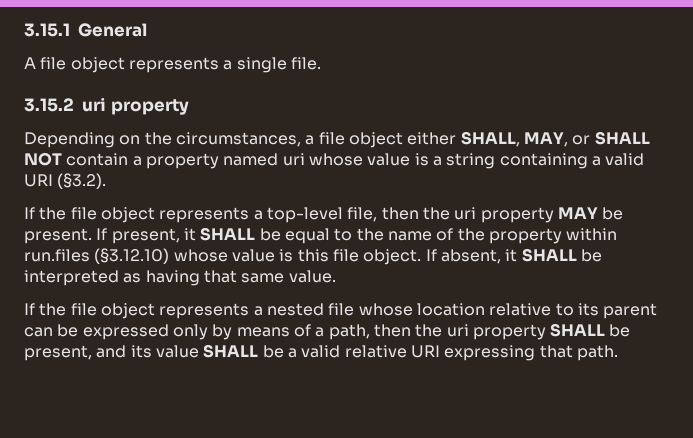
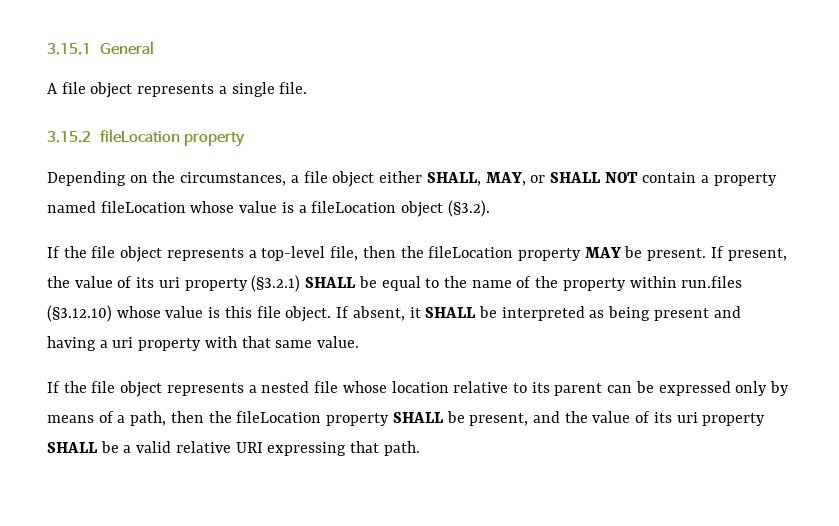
[82,97,106,112] uri -> [99,129,180,143] fileLocation
[282,153,305,166] uri -> [100,201,186,213] fileLocation
[446,153,645,169] [24,174,53,187] string containing a valid URI -> [311,201,444,217] fileLocation object
[454,207,477,220] uri -> [428,246,514,258] fileLocation
[183,228,196,241] it -> [47,275,301,292] the value of its uri property (§3.2.1)
[145,270,200,286] having -> [608,306,741,321] [47,336,237,351] being present and having a uri property with
[446,324,469,337] uri -> [236,411,322,423] fileLocation
[130,345,199,358] its value -> [564,411,766,426] the value of its uri property

